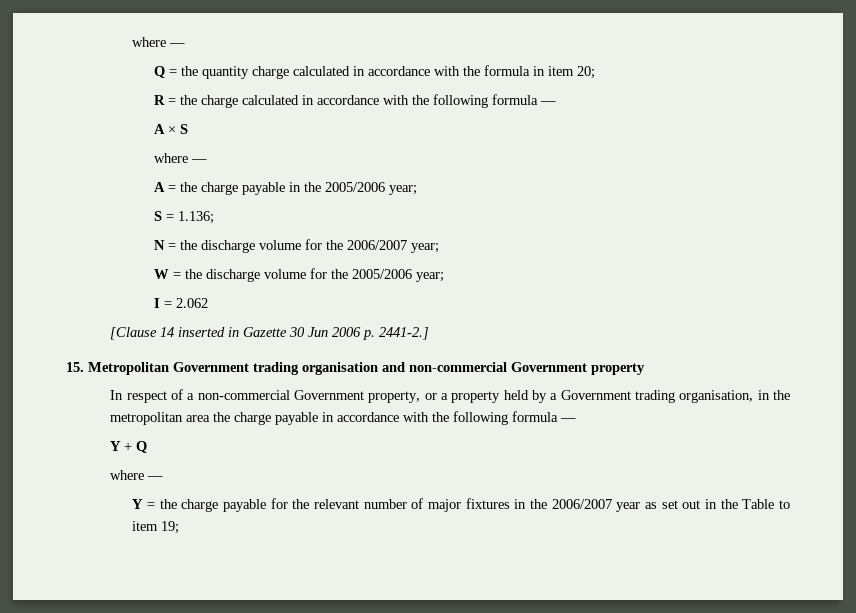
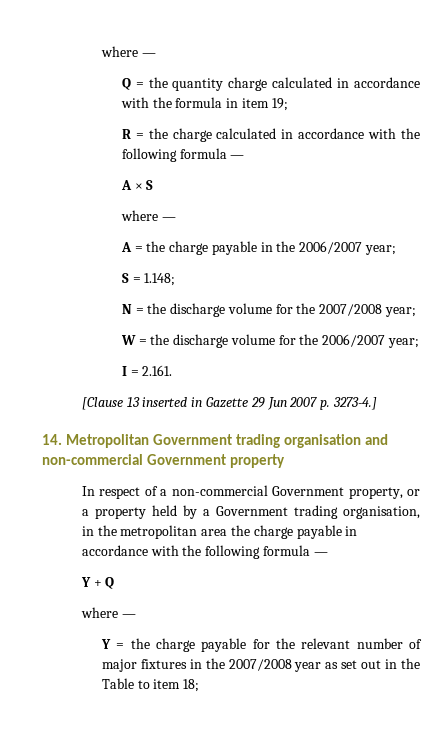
[577,66,596,79] 20; -> [271,98,288,111] 19;
[325,182,386,192] 2005/2006 -> [299,241,363,254] 2006/2007
[178,211,215,224] 1.136; -> [144,273,176,286] 1.148;
[347,240,440,253] [154,268,413,282] 2006/2007 year; // W = the discharge volume for the 2005/2006 -> [319,304,417,317] [120,334,386,348] 2007/2008 year; // W = the discharge volume for the 2006/2007
[176,298,209,308] 2.062 -> [142,365,173,376] 2.161.
[160,327,175,337] 14 -> [126,397,140,407] 13
[289,327,430,340] [66,362,84,372] 30 Jun 2006 p. 2441-2.] // 15. -> [250,397,377,410] [42,434,62,445] 29 Jun 2007 p. 3273-4.] // 14.
[551,499,612,509] 2006/2007 -> [228,659,292,671] 2007/2008
[161,521,180,534] 19; -> [183,679,200,692] 18;

